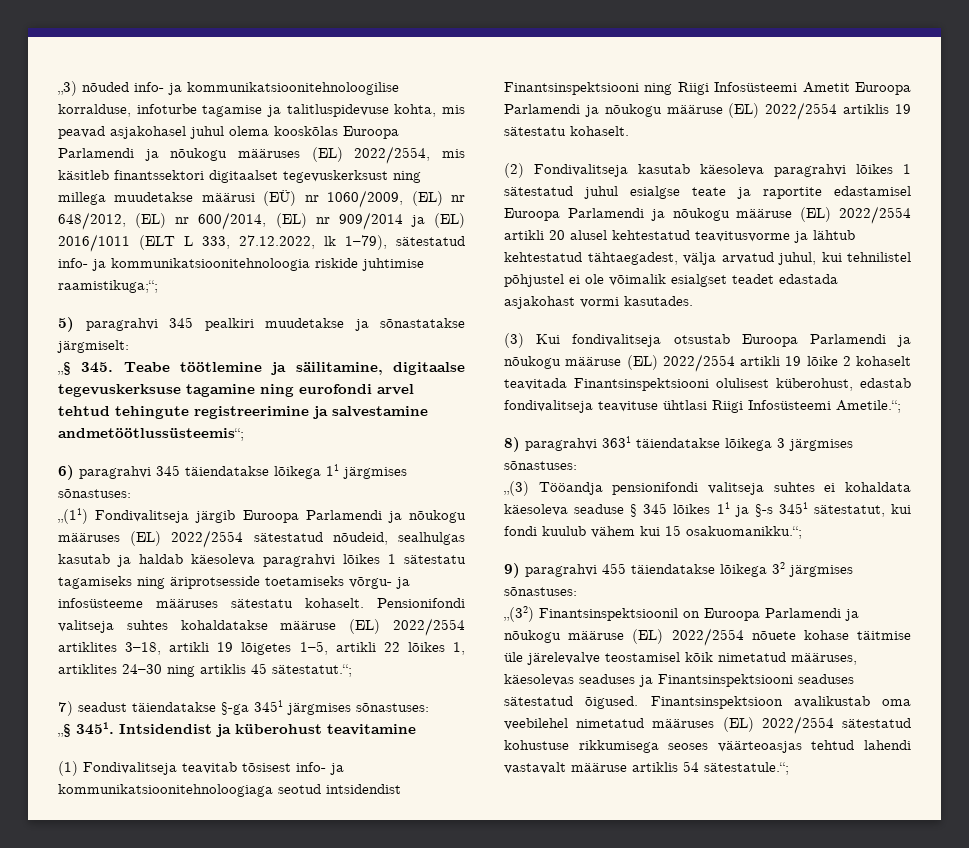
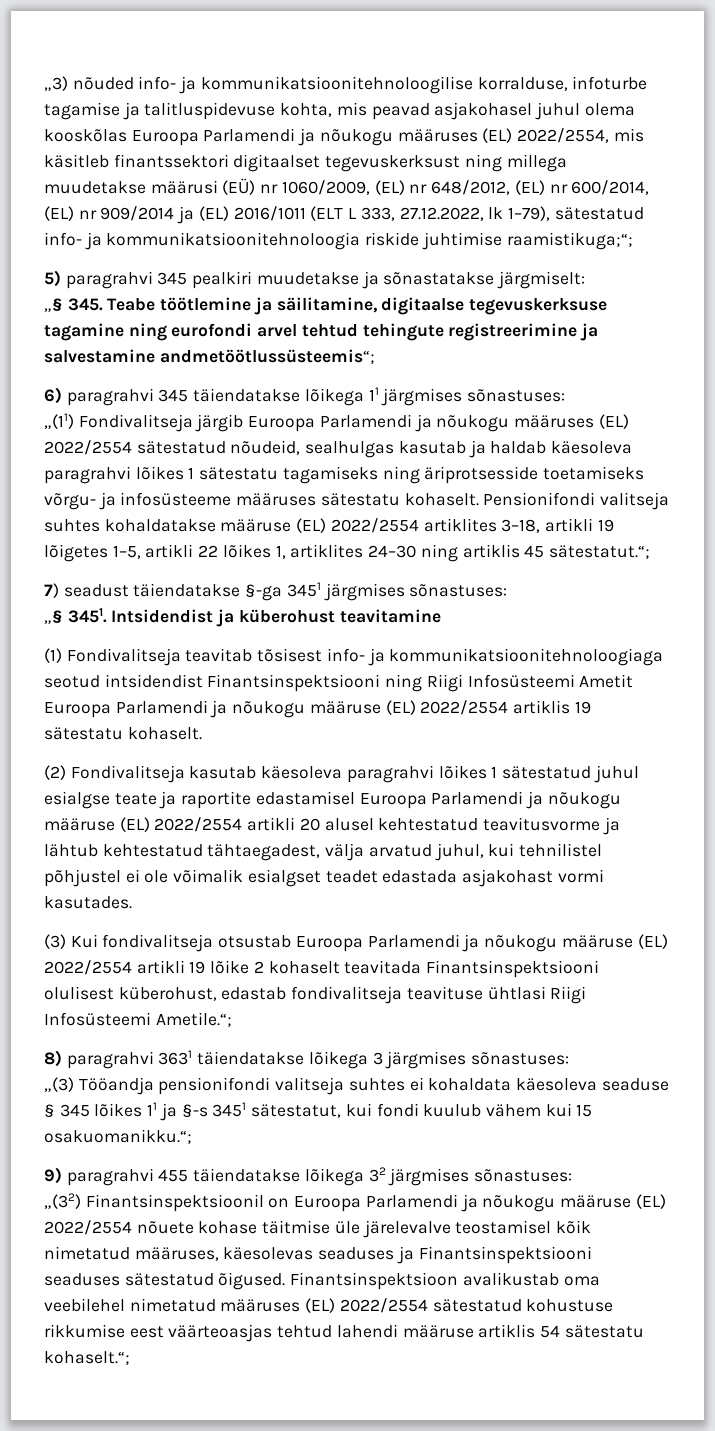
[578,740,709,753] rikkumisega seoses -> [44,1324,164,1338] rikkumise eest
[504,762,566,774] vastavalt -> (398, 1331) none
[704,762,789,775] sätestatule.“; -> [564,1325,644,1338] [44,1351,130,1365] sätestatu kohaselt.“;

